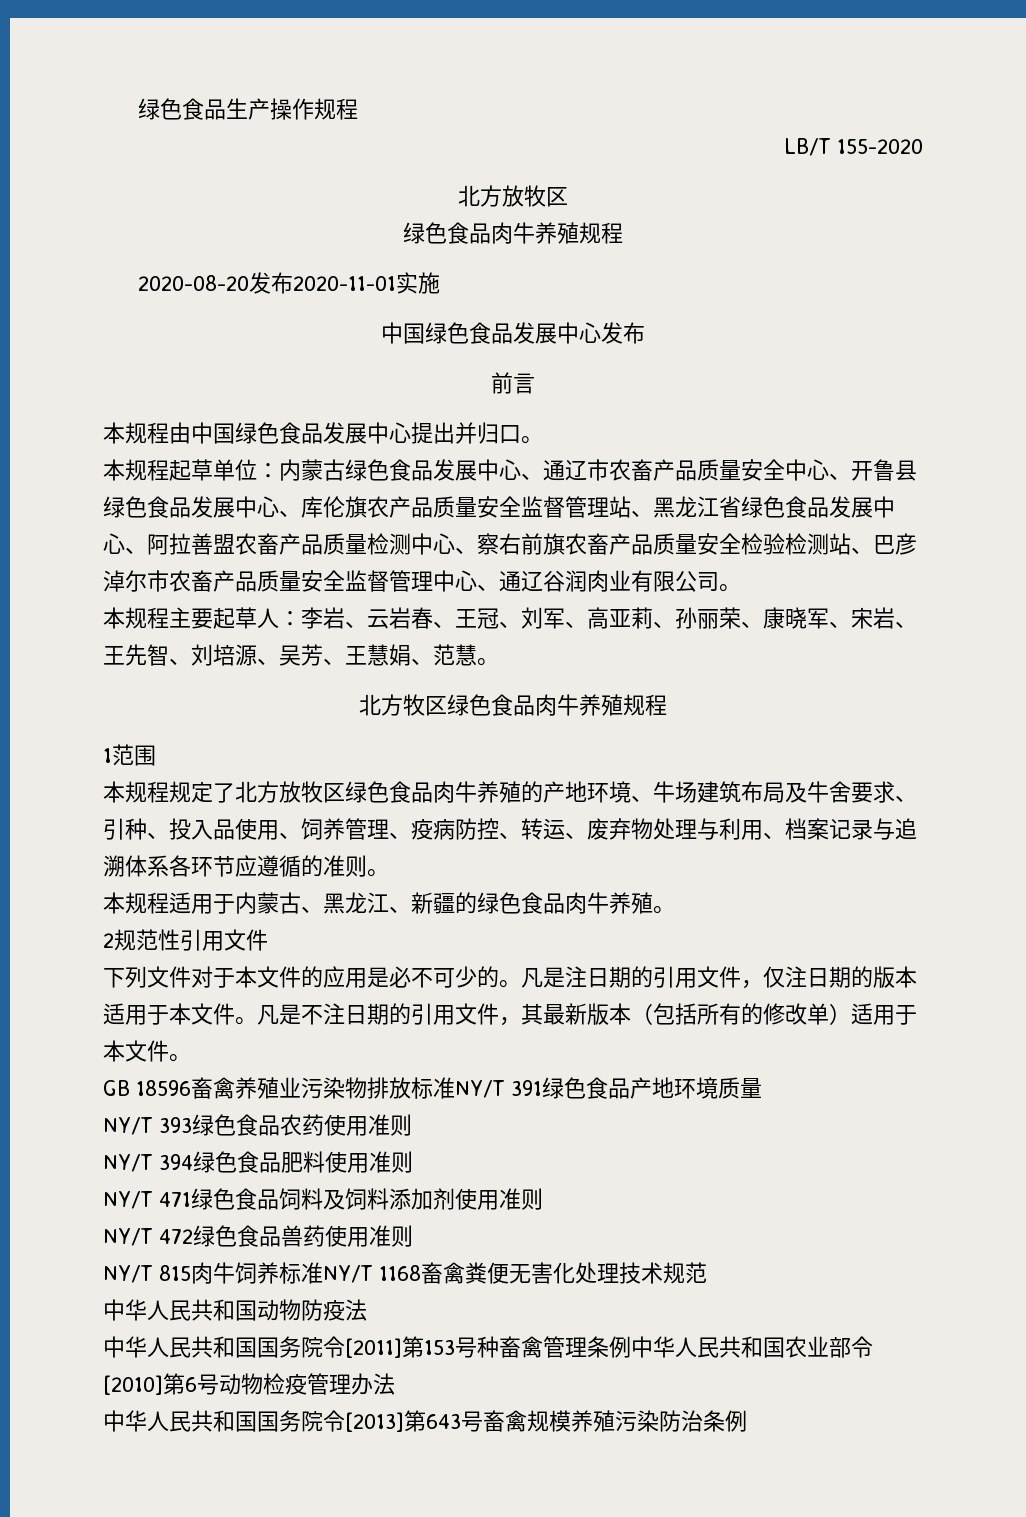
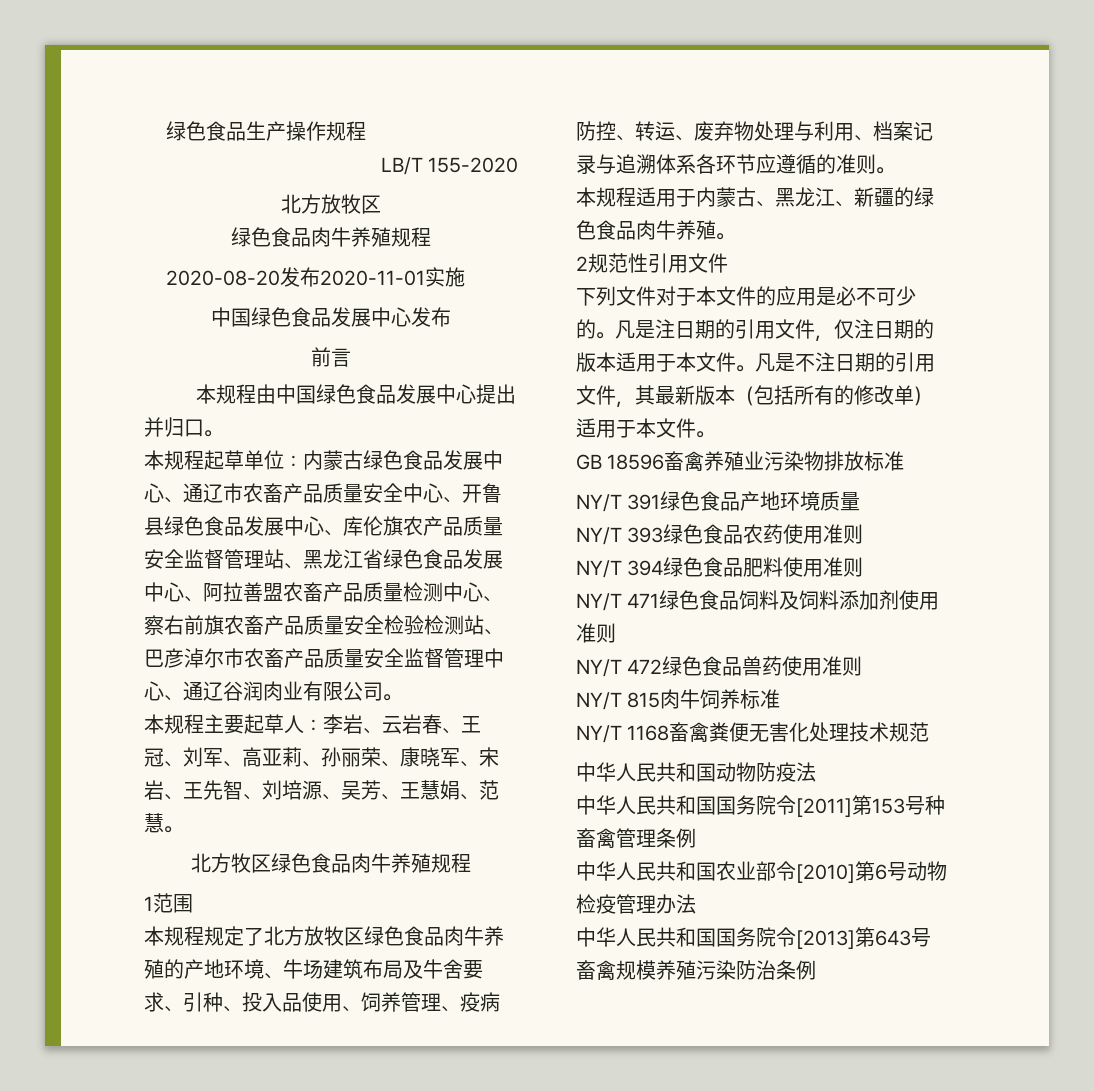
(455, 1088) none -> (905, 461) //
(323, 1273) none -> (781, 699) //
(631, 1347) none -> (696, 838) //

